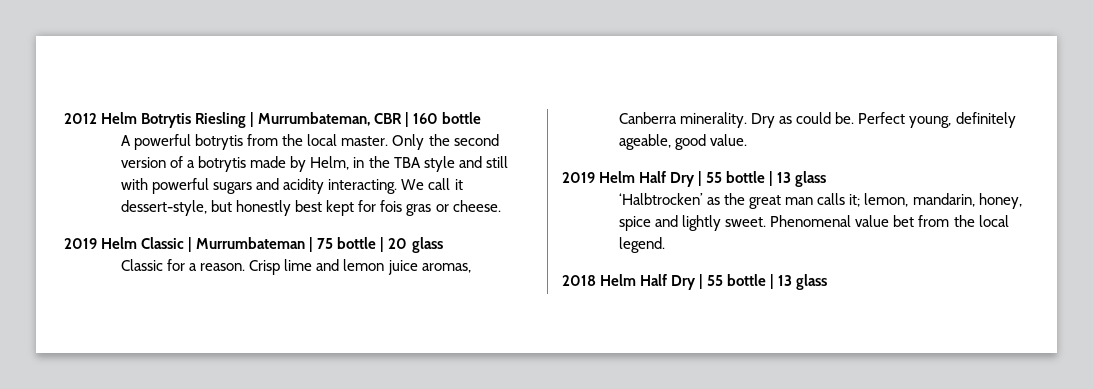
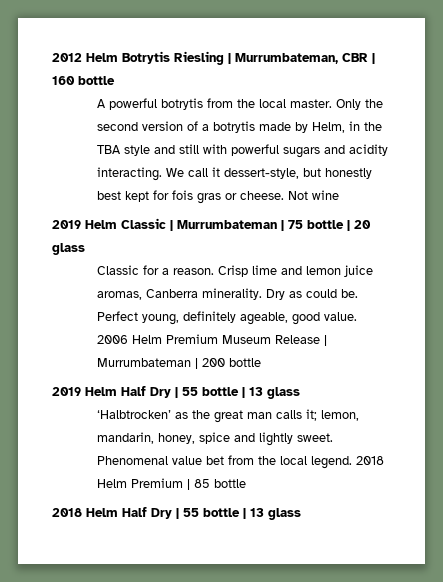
(501, 206) none -> [288,190,340,200] Not wine
(748, 140) none -> [97,334,328,346] [97,358,262,369] 2006 Helm Premium Museum Release | Murrumbateman | 200 bottle
(666, 245) none -> [356,456,385,465] [97,478,247,490] 2018 Helm Premium | 85 bottle

